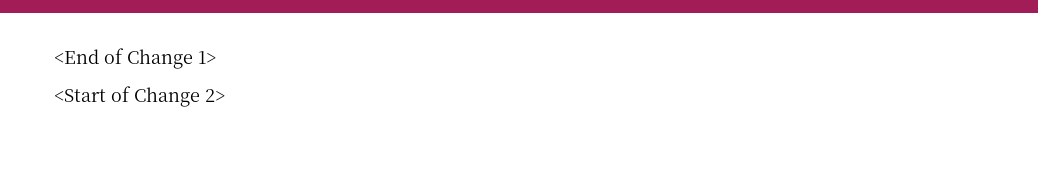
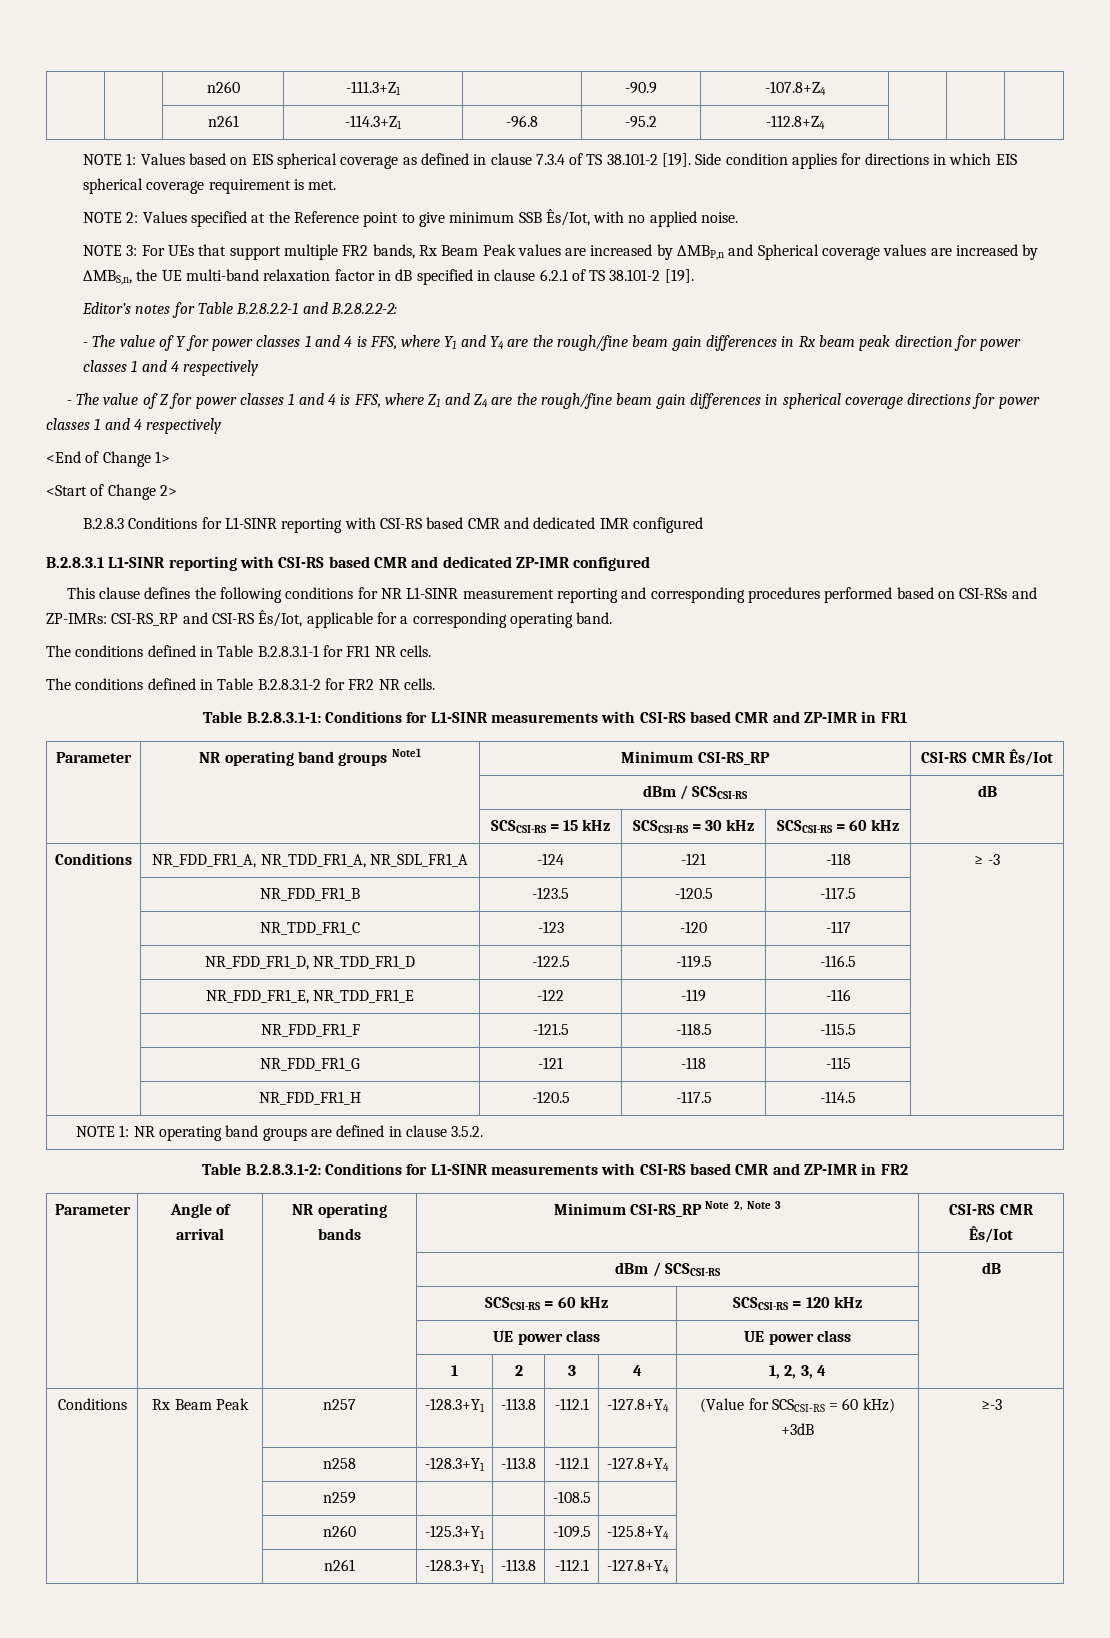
(54, 56) none -> [206,81,240,93] [346,81,401,95] [625,82,657,94] [764,81,826,95] [207,115,239,127] [345,115,402,129] [506,115,538,128] [625,116,657,128] [765,115,825,129] [82,153,1017,169] [82,178,337,194] [82,209,739,227] [82,244,1039,260] [82,269,694,285] [81,302,397,318] [82,335,1022,351] [82,360,259,376] [66,393,1040,409] [46,418,222,434] | | n260 | -111.3+Z1 | | -90.9 | -107.8+Z4 | | | // | | n261 | -114.3+Z1 | -96.8 | -95.2 | -112.8+Z4 | | | // NOTE 1: Values based on EIS spherical coverage as defined in clause 7.3.4 of TS 38.101-2 [19]. Side condition applies for directions in which EIS spherical coverage requirement is met. // NOTE 2: Values specified at the Reference point to give minimum SSB Ês/Iot, with no applied noise. // NOTE 3: For UEs that support multiple FR2 bands, Rx Beam Peak values are increased by ∆MBP,n and Spherical coverage values are increased by ∆MBS,n, the UE multi-band relaxation factor in dB specified in clause 6.2.1 of TS 38.101-2 [19]. // Editor’s notes for Table B.2.8.2.2-1 and B.2.8.2.2-2: // - The value of Y for power classes 1 and 4 is FFS, where Y1 and Y4 are the rough/fine beam gain differences in Rx beam peak direction for power classes 1 and 4 respectively // - The value of Z for power classes 1 and 4 is FFS, where Z1 and Z4 are the rough/fine beam gain differences in spherical coverage directions for power classes 1 and 4 respectively //
(225, 95) none -> [82,517,703,533] [46,556,651,571] [66,587,1037,603] [46,610,613,628] [46,645,431,657] [46,678,435,690] [203,711,907,723] [56,752,132,763] [199,748,421,766] [621,751,770,765] [921,749,1053,766] [642,785,749,800] [977,785,997,797] [490,819,611,833] [632,819,755,833] [776,819,900,833] [55,853,132,865] [152,853,468,868] [537,853,564,865] [681,853,707,865] [825,853,851,865] [974,854,1000,865] [260,887,360,901] [532,887,569,899] [674,887,713,899] [820,887,857,899] [260,921,360,935] [537,921,564,933] [680,921,708,933] [825,921,851,933] [204,955,416,970] [531,955,570,967] [675,955,712,968] [820,955,857,967] [205,989,415,1004] [537,989,564,1001] [681,989,707,1002] [825,989,851,1001] [260,1023,360,1037] [532,1023,569,1035] [675,1023,712,1035] [820,1023,857,1035] [260,1057,360,1071] [538,1057,563,1069] [681,1057,707,1069] [825,1057,851,1069] [259,1091,361,1105] [531,1091,570,1103] [675,1091,712,1103] [820,1091,857,1103] [76,1125,484,1141] [202,1163,908,1175] [54,1204,131,1215] [169,1203,232,1218] [176,1228,224,1240] [292,1203,387,1218] [318,1228,361,1240] [553,1201,782,1217] [949,1204,1034,1215] [969,1226,1014,1243] [615,1262,721,1277] [981,1262,1001,1274] [485,1296,608,1310] [733,1296,862,1310] [493,1330,600,1345] [744,1330,851,1345] [451,1365,458,1376] [514,1365,523,1376] [567,1365,576,1376] [633,1365,642,1376] [769,1365,826,1379] [57,1398,127,1410] [152,1398,249,1410] [323,1399,356,1410] [425,1398,485,1412] [501,1398,536,1410] [554,1398,589,1410] [607,1398,669,1412] [700,1398,895,1413] [781,1423,815,1435] [980,1399,1002,1410] [323,1458,356,1469] [425,1457,485,1471] [501,1457,536,1469] [554,1457,589,1469] [607,1457,669,1471] [323,1492,356,1504] [552,1491,591,1503] [323,1525,356,1537] [425,1525,485,1539] [552,1525,591,1538] [607,1525,669,1539] [324,1559,355,1571] [425,1559,485,1573] [501,1559,536,1571] [554,1559,589,1571] [607,1559,669,1573] // B.2.8.3 Conditions for L1-SINR reporting with CSI-RS based CMR and dedicated IMR configured // B.2.8.3.1 L1-SINR reporting with CSI-RS based CMR and dedicated ZP-IMR configured // This clause defines the following conditions for NR L1-SINR measurement reporting and corresponding procedures performed based on CSI-RSs and ZP-IMRs: CSI-RS_RP and CSI-RS Ês/Iot, applicable for a corresponding operating band. // The conditions defined in Table B.2.8.3.1-1 for FR1 NR cells. // The conditions defined in Table B.2.8.3.1-2 for FR2 NR cells. // Table B.2.8.3.1-1: Conditions for L1-SINR measurements with CSI-RS based CMR and ZP-IMR in FR1 // Parameter | NR operating band groups Note1 | Minimum CSI-RS_RP | CSI-RS CMR Ês/Iot // | | dBm / SCSCSI-RS | dB // | | SCSCSI-RS = 15 kHz | SCSCSI-RS = 30 kHz | SCSCSI-RS = 60 kHz | // Conditions | NR_FDD_FR1_A, NR_TDD_FR1_A, NR_SDL_FR1_A | -124 | -121 | -118 | ≥ -3 // | NR_FDD_FR1_B | -123.5 | -120.5 | -117.5 | // | NR_TDD_FR1_C | -123 | -120 | -117 | // | NR_FDD_FR1_D, NR_TDD_FR1_D | -122.5 | -119.5 | -116.5 | // | NR_FDD_FR1_E, NR_TDD_FR1_E | -122 | -119 | -116 | // | NR_FDD_FR1_F | -121.5 | -118.5 | -115.5 | // | NR_FDD_FR1_G | -121 | -118 | -115 | // | NR_FDD_FR1_H | -120.5 | -117.5 | -114.5 | // NOTE 1: NR operating band groups are defined in clause 3.5.2. // Table B.2.8.3.1-2: Conditions for L1-SINR measurements with CSI-RS based CMR and ZP-IMR in FR2 // Parameter | Angle of arrival | NR operating bands | Minimum CSI-RS_RP Note 2, Note 3 | CSI-RS CMR Ês/Iot // | | | dBm / SCSCSI-RS | dB // | | | SCSCSI-RS = 60 kHz | SCSCSI-RS = 120 kHz | // | | | UE power class | UE power class | // | | | 1 | 2 | 3 | 4 | 1, 2, 3, 4 | // Conditions | Rx Beam Peak | n257 | -128.3+Y1 | -113.8 | -112.1 | -127.8+Y4 | (Value for SCSCSI-RS = 60 kHz) +3dB | ≥-3 // | | n258 | -128.3+Y1 | -113.8 | -112.1 | -127.8+Y4 | | // | | n259 | | | -108.5 | | | // | | n260 | -125.3+Y1 | | -109.5 | -125.8+Y4 | | // | | n261 | -128.3+Y1 | -113.8 | -112.1 | -127.8+Y4 | |

